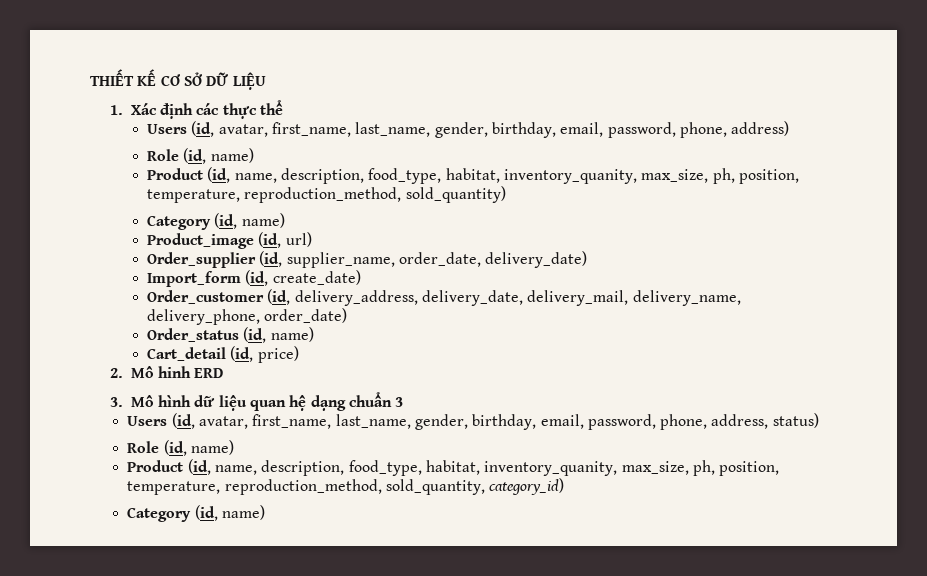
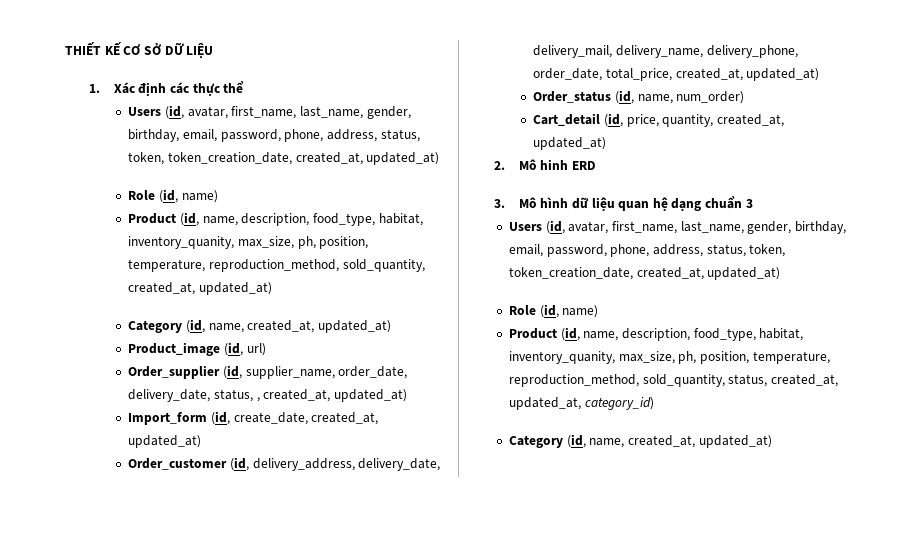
[731,121,790,136] address) -> [327,129,420,142] [128,152,440,165] address, status, token, token_creation_date, created_at, updated_at)
[405,186,506,203] [146,213,285,230] sold_quantity) // Category (id, name) -> [342,259,425,272] [128,282,273,295] [128,319,392,333] sold_quantity, created_at, updated_at) // Category (id, name, created_at, updated_at)
[485,251,588,268] delivery_date) -> [128,389,408,402] delivery_date, status, , created_at, updated_at)
[272,270,361,285] create_date) -> [233,412,379,425] [128,435,202,448] create_date, created_at, updated_at)
[264,308,348,323] order_date) -> [533,68,820,81] order_date, total_price, created_at, updated_at)
[270,327,314,342] name) -> [637,91,745,104] name, num_order)
[257,346,299,363] price) -> [626,114,785,127] [533,137,607,150] price, quantity, created_at, updated_at)
[772,413,819,428] status) -> [706,244,786,257] [509,267,781,280] status, token, token_creation_date, created_at, updated_at)
(485, 487) none -> [728,374,839,387] [509,397,582,410] status, created_at, updated_at,
[221,505,265,520] name) -> [589,435,772,448] name, created_at, updated_at)

